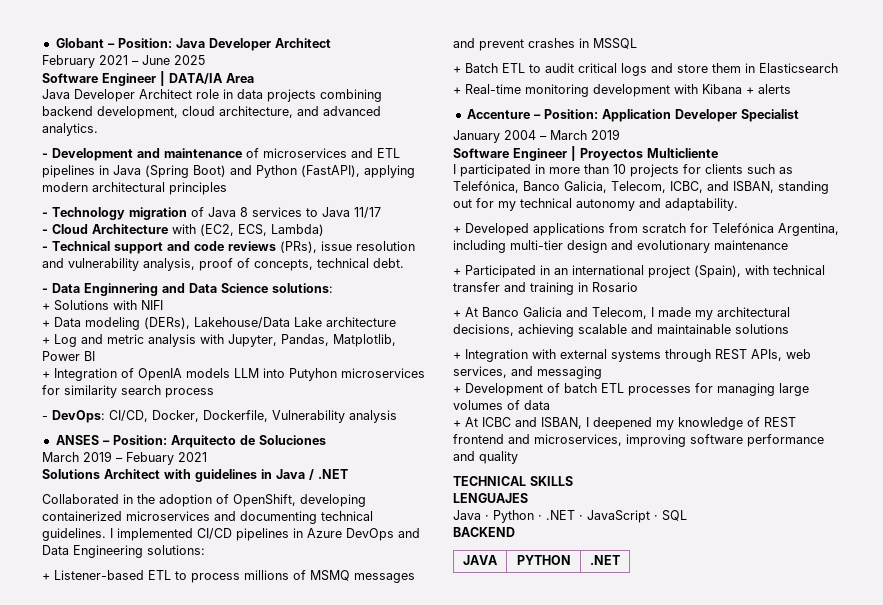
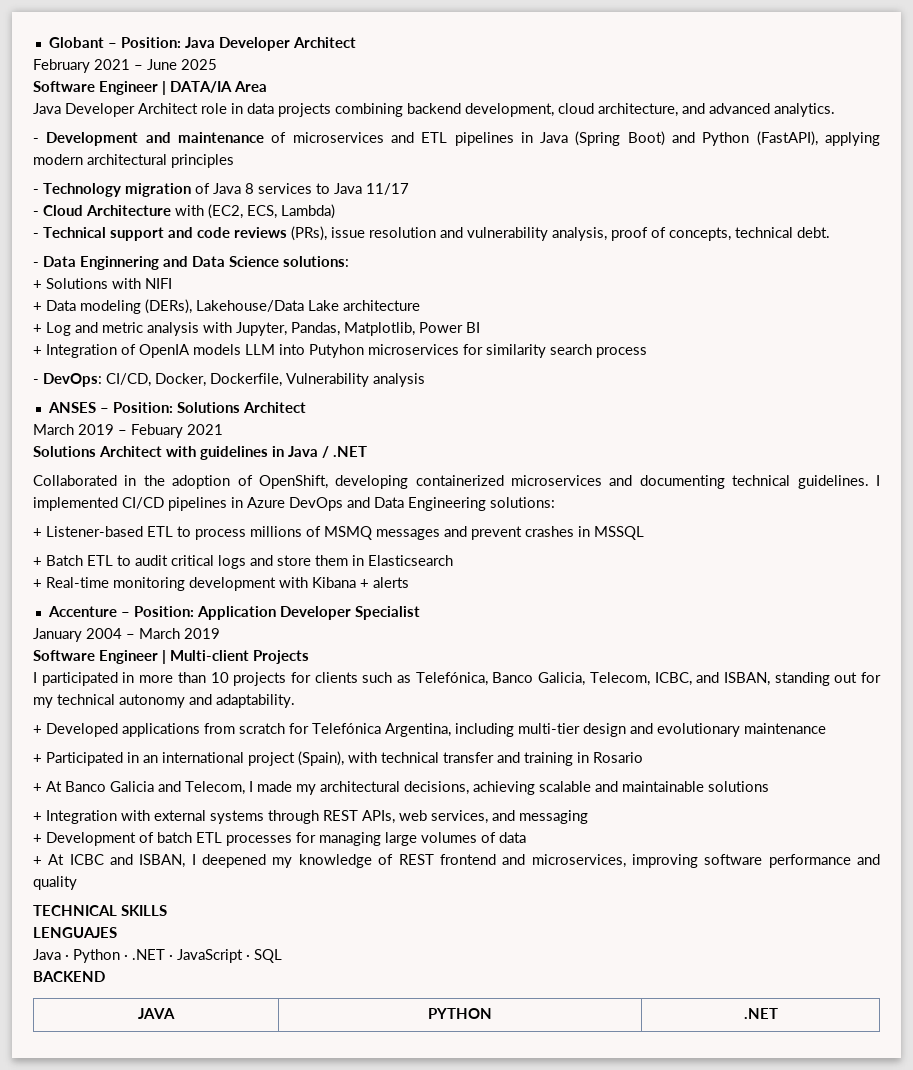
[170,435,326,448] Arquitecto de Soluciones -> [176,402,306,413] Solutions Architect
[580,148,718,161] Proyectos Multicliente -> [170,650,309,664] Multi-client Projects

